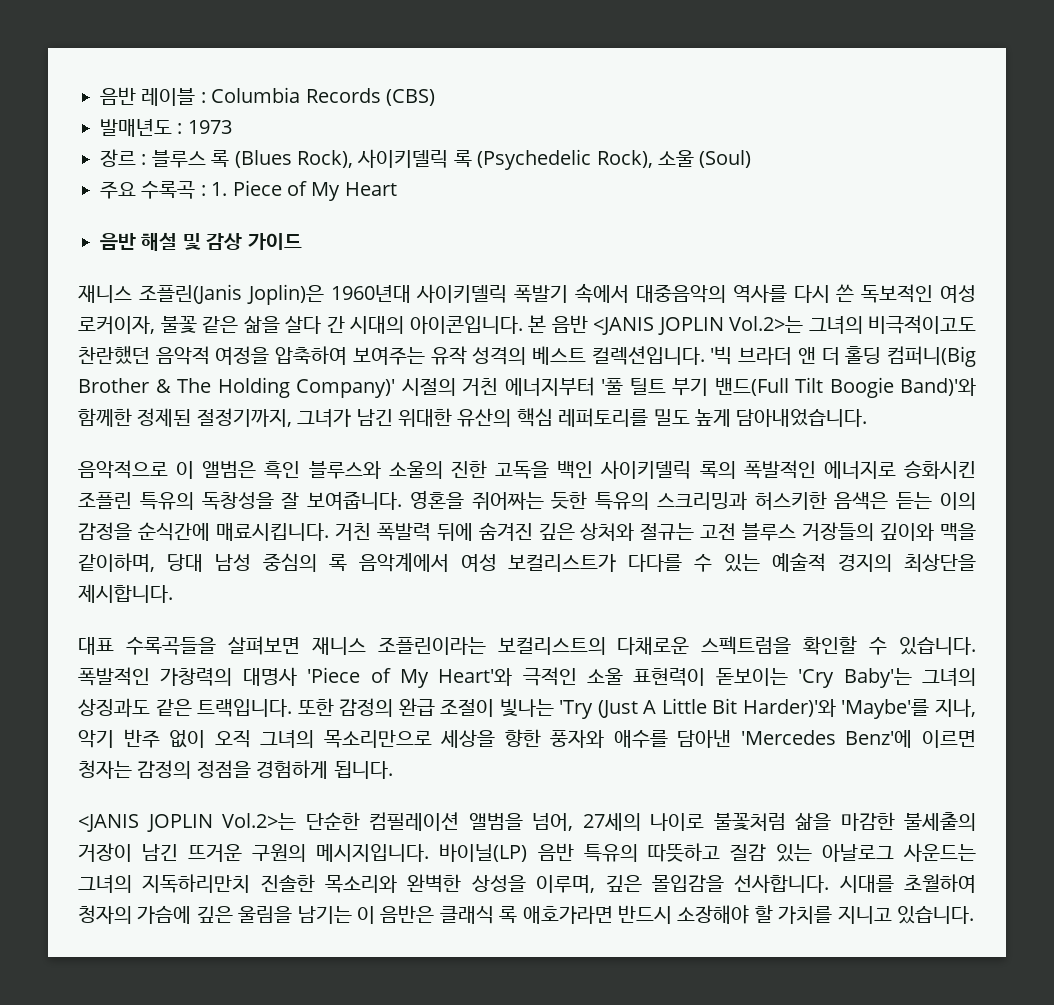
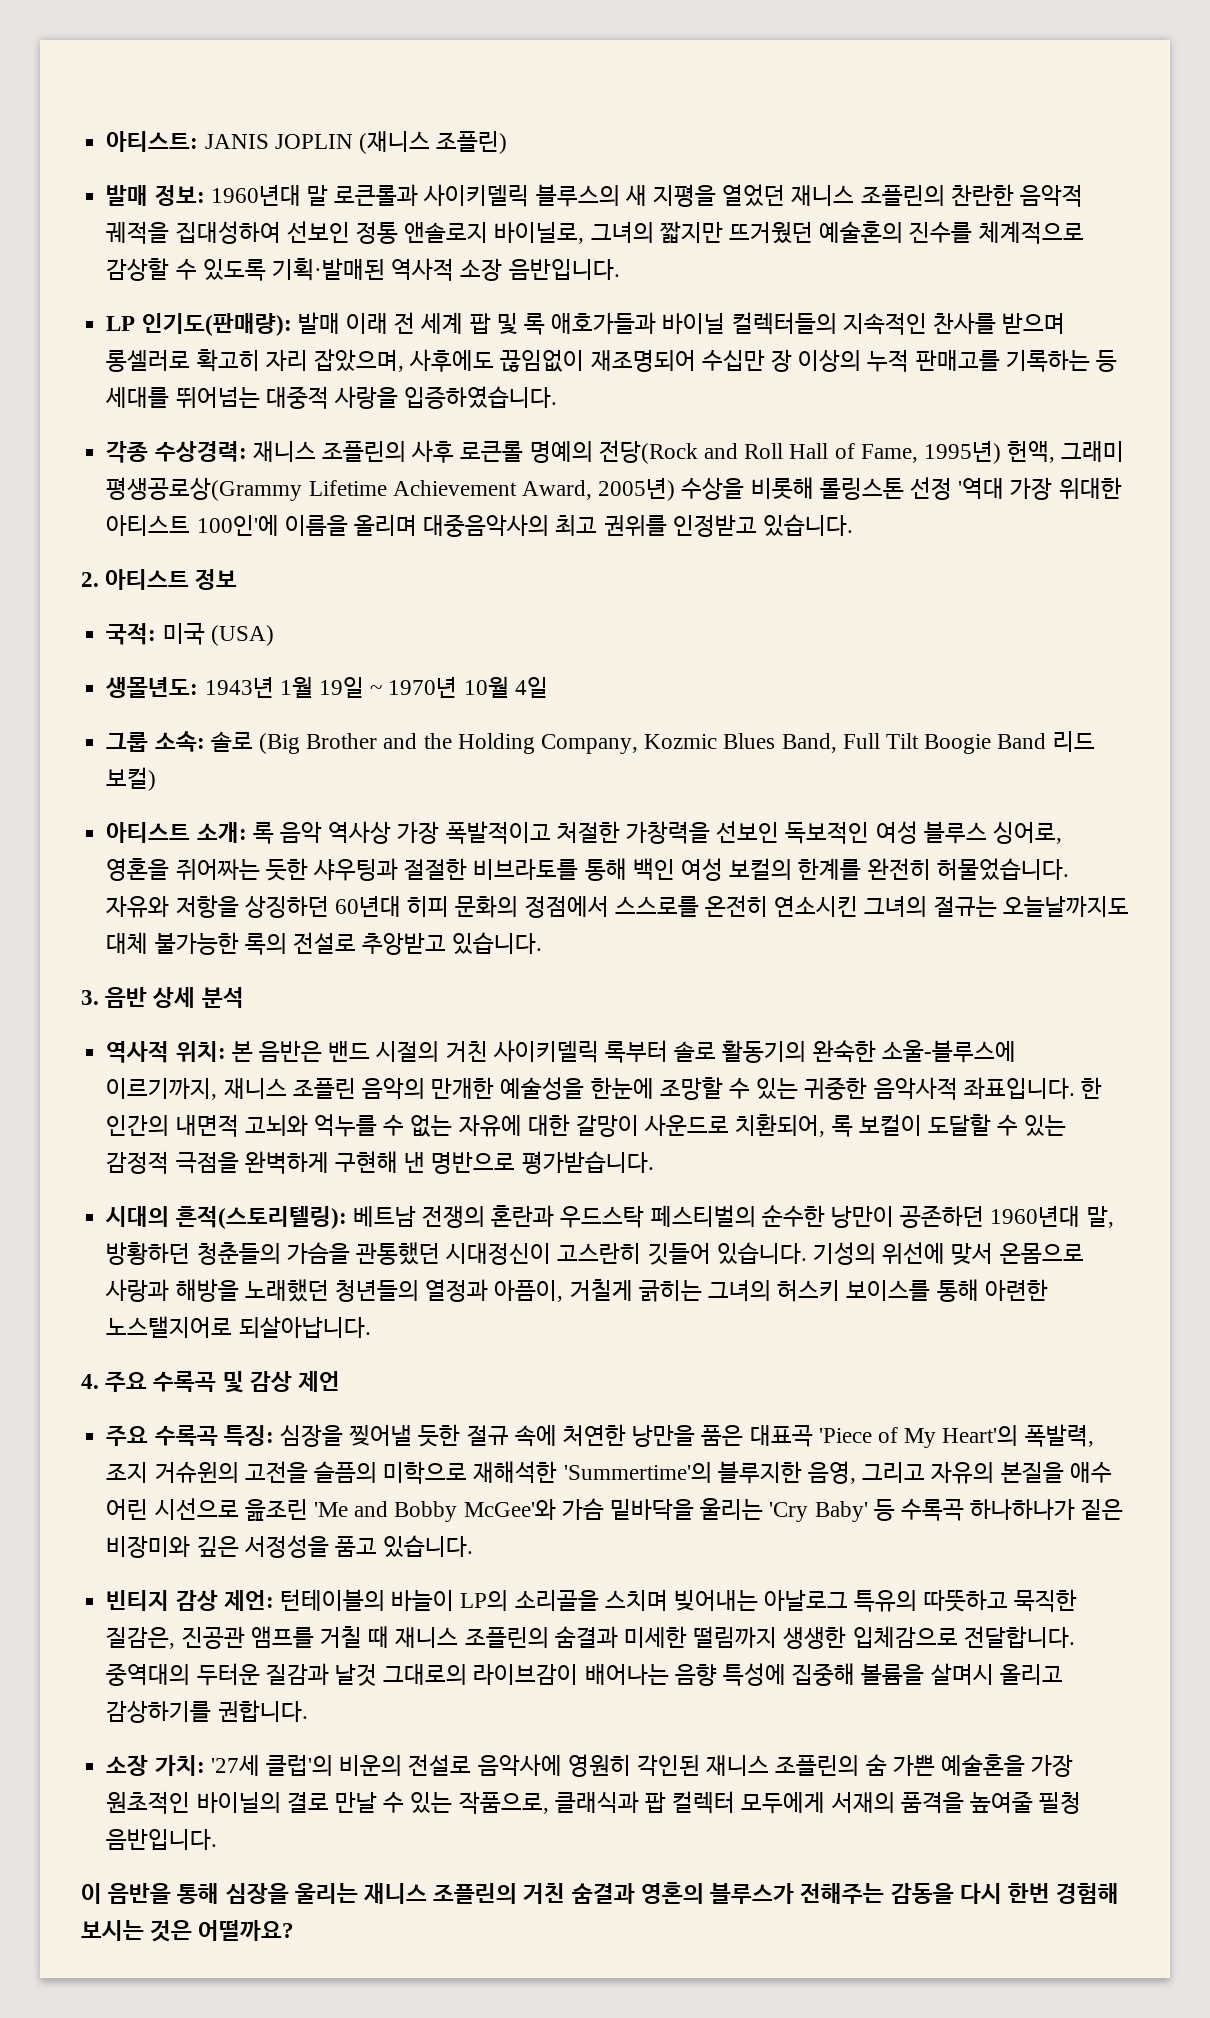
[100,87,435,106] [100,119,232,137] [100,149,752,170] [100,180,397,201] [100,232,302,251] [78,283,976,305] [78,315,976,335] [78,346,976,367] [78,377,976,398] [78,408,868,427] [78,460,977,479] [78,490,976,510] [78,522,977,541] [78,553,976,572] [78,584,173,603] [78,636,976,655] [78,667,976,688] [78,698,976,719] [78,729,977,748] [78,760,393,779] [78,812,976,832] [78,843,977,862] [78,874,977,893] [78,905,974,924] 음반 레이블 : Columbia Records (CBS) // 발매년도 : 1973 // 장르 : 블루스 록 (Blues Rock), 사이키델릭 록 (Psychedelic Rock), 소울 (Soul) // 주요 수록곡 : 1. Piece of My Heart // 음반 해설 및 감상 가이드 // 재니스 조플린(Janis Joplin)은 1960년대 사이키델릭 폭발기 속에서 대중음악의 역사를 다시 쓴 독보적인 여성 로커이자, 불꽃 같은 삶을 살다 간 시대의 아이콘입니다. 본 음반 <JANIS JOPLIN Vol.2>는 그녀의 비극적이고도 찬란했던 음악적 여정을 압축하여 보여주는 유작 성격의 베스트 컬렉션입니다. '빅 브라더 앤 더 홀딩 컴퍼니(Big Brother & The Holding Company)' 시절의 거친 에너지부터 '풀 틸트 부기 밴드(Full Tilt Boogie Band)'와 함께한 정제된 절정기까지, 그녀가 남긴 위대한 유산의 핵심 레퍼토리를 밀도 높게 담아내었습니다. // 음악적으로 이 앨범은 흑인 블루스와 소울의 진한 고독을 백인 사이키델릭 록의 폭발적인 에너지로 승화시킨 조플린 특유의 독창성을 잘 보여줍니다. 영혼을 쥐어짜는 듯한 특유의 스크리밍과 허스키한 음색은 듣는 이의 감정을 순식간에 매료시킵니다. 거친 폭발력 뒤에 숨겨진 깊은 상처와 절규는 고전 블루스 거장들의 깊이와 맥을 같이하며, 당대 남성 중심의 록 음악계에서 여성 보컬리스트가 다다를 수 있는 예술적 경지의 최상단을 제시합니다. // 대표 수록곡들을 살펴보면 재니스 조플린이라는 보컬리스트의 다채로운 스펙트럼을 확인할 수 있습니다. 폭발적인 가창력의 대명사 'Piece of My Heart'와 극적인 소울 표현력이 돋보이는 'Cry Baby'는 그녀의 상징과도 같은 트랙입니다. 또한 감정의 완급 조절이 빛나는 'Try (Just A Little Bit Harder)'와 'Maybe'를 지나, 악기 반주 없이 오직 그녀의 목소리만으로 세상을 향한 풍자와 애수를 담아낸 'Mercedes Benz'에 이르면 청자는 감정의 정점을 경험하게 됩니다. // <JANIS JOPLIN Vol.2>는 단순한 컴필레이션 앨범을 넘어, 27세의 나이로 불꽃처럼 삶을 마감한 불세출의 거장이 남긴 뜨거운 구원의 메시지입니다. 바이닐(LP) 음반 특유의 따뜻하고 질감 있는 아날로그 사운드는 그녀의 지독하리만치 진솔한 목소리와 완벽한 상성을 이루며, 깊은 몰입감을 선사합니다. 시대를 초월하여 청자의 가슴에 깊은 울림을 남기는 이 음반은 클래식 록 애호가라면 반드시 소장해야 할 가치를 지니고 있습니다. -> [106,131,508,154] [106,184,1084,207] [106,221,1084,244] [106,258,620,281] [106,312,1066,336] [106,349,1118,372] [105,386,558,409] [106,440,1125,464] [106,477,1122,501] [106,514,853,537] [81,569,238,590] [106,623,274,646] [105,676,548,698] [106,731,1095,754] [106,767,157,791] [106,821,1063,844] [106,858,1069,881] [106,895,1129,918] [106,932,543,955] [81,987,244,1008] [106,1040,1016,1063] [106,1077,1103,1100] [106,1114,1067,1137] [106,1151,654,1174] [105,1205,1114,1229] [106,1242,1084,1265] [105,1279,1048,1302] [106,1316,371,1338] [81,1371,341,1393] [106,1424,1094,1448] [106,1461,1112,1484] [106,1498,1124,1522] [106,1535,474,1558] [106,1589,1077,1612] [106,1626,1075,1649] [106,1663,1063,1686] [106,1700,308,1723] [106,1754,1074,1777] [106,1791,1082,1814] [106,1829,218,1850] [81,1882,1120,1904] [81,1920,295,1942] 아티스트: JANIS JOPLIN (재니스 조플린) // 발매 정보: 1960년대 말 로큰롤과 사이키델릭 블루스의 새 지평을 열었던 재니스 조플린의 찬란한 음악적 궤적을 집대성하여 선보인 정통 앤솔로지 바이닐로, 그녀의 짧지만 뜨거웠던 예술혼의 진수를 체계적으로 감상할 수 있도록 기획·발매된 역사적 소장 음반입니다. // LP 인기도(판매량): 발매 이래 전 세계 팝 및 록 애호가들과 바이닐 컬렉터들의 지속적인 찬사를 받으며 롱셀러로 확고히 자리 잡았으며, 사후에도 끊임없이 재조명되어 수십만 장 이상의 누적 판매고를 기록하는 등 세대를 뛰어넘는 대중적 사랑을 입증하였습니다. // 각종 수상경력: 재니스 조플린의 사후 로큰롤 명예의 전당(Rock and Roll Hall of Fame, 1995년) 헌액, 그래미 평생공로상(Grammy Lifetime Achievement Award, 2005년) 수상을 비롯해 롤링스톤 선정 '역대 가장 위대한 아티스트 100인'에 이름을 올리며 대중음악사의 최고 권위를 인정받고 있습니다. // 2. 아티스트 정보 // 국적: 미국 (USA) // 생몰년도: 1943년 1월 19일 ~ 1970년 10월 4일 // 그룹 소속: 솔로 (Big Brother and the Holding Company, Kozmic Blues Band, Full Tilt Boogie Band 리드 보컬) // 아티스트 소개: 록 음악 역사상 가장 폭발적이고 처절한 가창력을 선보인 독보적인 여성 블루스 싱어로, 영혼을 쥐어짜는 듯한 샤우팅과 절절한 비브라토를 통해 백인 여성 보컬의 한계를 완전히 허물었습니다. 자유와 저항을 상징하던 60년대 히피 문화의 정점에서 스스로를 온전히 연소시킨 그녀의 절규는 오늘날까지도 대체 불가능한 록의 전설로 추앙받고 있습니다. // 3. 음반 상세 분석 // 역사적 위치: 본 음반은 밴드 시절의 거친 사이키델릭 록부터 솔로 활동기의 완숙한 소울-블루스에 이르기까지, 재니스 조플린 음악의 만개한 예술성을 한눈에 조망할 수 있는 귀중한 음악사적 좌표입니다. 한 인간의 내면적 고뇌와 억누를 수 없는 자유에 대한 갈망이 사운드로 치환되어, 록 보컬이 도달할 수 있는 감정적 극점을 완벽하게 구현해 낸 명반으로 평가받습니다. // 시대의 흔적(스토리텔링): 베트남 전쟁의 혼란과 우드스탁 페스티벌의 순수한 낭만이 공존하던 1960년대 말, 방황하던 청춘들의 가슴을 관통했던 시대정신이 고스란히 깃들어 있습니다. 기성의 위선에 맞서 온몸으로 사랑과 해방을 노래했던 청년들의 열정과 아픔이, 거칠게 긁히는 그녀의 허스키 보이스를 통해 아련한 노스탤지어로 되살아납니다. // 4. 주요 수록곡 및 감상 제언 // 주요 수록곡 특징: 심장을 찢어낼 듯한 절규 속에 처연한 낭만을 품은 대표곡 'Piece of My Heart'의 폭발력, 조지 거슈윈의 고전을 슬픔의 미학으로 재해석한 'Summertime'의 블루지한 음영, 그리고 자유의 본질을 애수 어린 시선으로 읊조린 'Me and Bobby McGee'와 가슴 밑바닥을 울리는 'Cry Baby' 등 수록곡 하나하나가 짙은 비장미와 깊은 서정성을 품고 있습니다. // 빈티지 감상 제언: 턴테이블의 바늘이 LP의 소리골을 스치며 빚어내는 아날로그 특유의 따뜻하고 묵직한 질감은, 진공관 앰프를 거칠 때 재니스 조플린의 숨결과 미세한 떨림까지 생생한 입체감으로 전달합니다. 중역대의 두터운 질감과 날것 그대로의 라이브감이 배어나는 음향 특성에 집중해 볼륨을 살며시 올리고 감상하기를 권합니다. // 소장 가치: '27세 클럽'의 비운의 전설로 음악사에 영원히 각인된 재니스 조플린의 숨 가쁜 예술혼을 가장 원초적인 바이닐의 결로 만날 수 있는 작품으로, 클래식과 팝 컬렉터 모두에게 서재의 품격을 높여줄 필청 음반입니다. // 이 음반을 통해 심장을 울리는 재니스 조플린의 거친 숨결과 영혼의 블루스가 전해주는 감동을 다시 한번 경험해 보시는 것은 어떨까요?

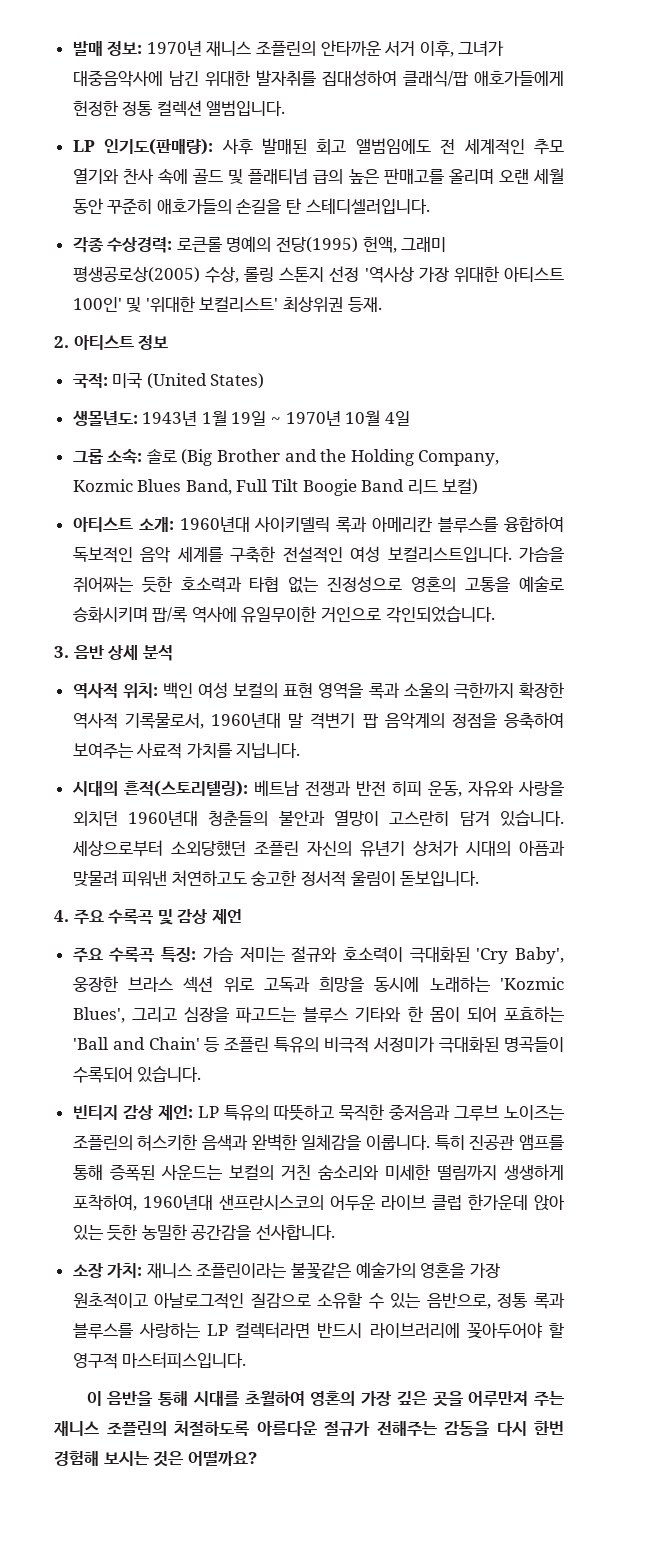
[106,131,508,154] [106,184,1084,207] [106,221,1084,244] [106,258,620,281] [106,312,1066,336] [106,349,1118,372] [105,386,558,409] [106,440,1125,464] [106,477,1122,501] [106,514,853,537] 아티스트: JANIS JOPLIN (재니스 조플린) // 발매 정보: 1960년대 말 로큰롤과 사이키델릭 블루스의 새 지평을 열었던 재니스 조플린의 찬란한 음악적 궤적을 집대성하여 선보인 정통 앤솔로지 바이닐로, 그녀의 짧지만 뜨거웠던 예술혼의 진수를 체계적으로 감상할 수 있도록 기획·발매된 역사적 소장 음반입니다. // LP 인기도(판매량): 발매 이래 전 세계 팝 및 록 애호가들과 바이닐 컬렉터들의 지속적인 찬사를 받으며 롱셀러로 확고히 자리 잡았으며, 사후에도 끊임없이 재조명되어 수십만 장 이상의 누적 판매고를 기록하는 등 세대를 뛰어넘는 대중적 사랑을 입증하였습니다. // 각종 수상경력: 재니스 조플린의 사후 로큰롤 명예의 전당(Rock and Roll Hall of Fame, 1995년) 헌액, 그래미 평생공로상(Grammy Lifetime Achievement Award, 2005년) 수상을 비롯해 롤링스톤 선정 '역대 가장 위대한 아티스트 100인'에 이름을 올리며 대중음악사의 최고 권위를 인정받고 있습니다. -> [72,40,505,57] [72,70,564,87] [72,100,286,116] [72,138,565,155] [72,168,564,184] [72,198,430,214] [72,236,447,253] [72,266,565,283] [72,296,382,313] 발매 정보: 1970년 재니스 조플린의 안타까운 서거 이후, 그녀가 대중음악사에 남긴 위대한 발자취를 집대성하여 클래식/팝 애호가들에게 헌정한 정통 컬렉션 앨범입니다. // LP 인기도(판매량): 사후 발매된 회고 앨범임에도 전 세계적인 추모 열기와 찬사 속에 골드 및 플래티넘 급의 높은 판매고를 올리며 오랜 세월 동안 꾸준히 애호가들의 손길을 탄 스테디셀러입니다. // 각종 수상경력: 로큰롤 명예의 전당(1995) 헌액, 그래미 평생공로상(2005) 수상, 롤링 스톤지 선정 '역사상 가장 위대한 아티스트 100인' 및 '위대한 보컬리스트' 최상위권 등재.
[210,625,274,646] (USA) -> [146,373,265,389] (United States)
[252,821,1063,844] [106,858,1069,881] [106,895,1129,918] [106,932,543,955] 록 음악 역사상 가장 폭발적이고 처절한 가창력을 선보인 독보적인 여성 블루스 싱어로, 영혼을 쥐어짜는 듯한 샤우팅과 절절한 비브라토를 통해 백인 여성 보컬의 한계를 완전히 허물었습니다. 자유와 저항을 상징하던 60년대 히피 문화의 정점에서 스스로를 온전히 연소시킨 그녀의 절규는 오늘날까지도 대체 불가능한 록의 전설로 추앙받고 있습니다. -> [179,516,564,533] [72,546,564,563] [72,576,564,593] [72,606,495,623] 1960년대 사이키델릭 록과 아메리칸 블루스를 융합하여 독보적인 음악 세계를 구축한 전설적인 여성 보컬리스트입니다. 가슴을 쥐어짜는 듯한 호소력과 타협 없는 진정성으로 영혼의 고통을 예술로 승화시키며 팝/록 역사에 유일무이한 거인으로 각인되었습니다.
[231,1040,1016,1063] [106,1077,1103,1100] [106,1114,1067,1137] [106,1151,654,1174] [105,1205,1114,1229] [106,1242,1084,1265] [105,1279,1048,1302] [106,1316,371,1338] 본 음반은 밴드 시절의 거친 사이키델릭 록부터 솔로 활동기의 완숙한 소울-블루스에 이르기까지, 재니스 조플린 음악의 만개한 예술성을 한눈에 조망할 수 있는 귀중한 음악사적 좌표입니다. 한 인간의 내면적 고뇌와 억누를 수 없는 자유에 대한 갈망이 사운드로 치환되어, 록 보컬이 도달할 수 있는 감정적 극점을 완벽하게 구현해 낸 명반으로 평가받습니다. // 시대의 흔적(스토리텔링): 베트남 전쟁의 혼란과 우드스탁 페스티벌의 순수한 낭만이 공존하던 1960년대 말, 방황하던 청춘들의 가슴을 관통했던 시대정신이 고스란히 깃들어 있습니다. 기성의 위선에 맞서 온몸으로 사랑과 해방을 노래했던 청년들의 열정과 아픔이, 거칠게 긁히는 그녀의 허스키 보이스를 통해 아련한 노스탤지어로 되살아납니다. -> [162,682,564,699] [72,712,565,729] [72,742,301,759] [71,780,565,797] [72,810,564,826] [71,840,565,857] [72,870,480,887] 백인 여성 보컬의 표현 영역을 록과 소울의 극한까지 확장한 역사적 기록물로서, 1960년대 말 격변기 팝 음악계의 정점을 응축하여 보여주는 사료적 가치를 지닙니다. // 시대의 흔적(스토리텔링): 베트남 전쟁과 반전 히피 운동, 자유와 사랑을 외치던 1960년대 청춘들의 불안과 열망이 고스란히 담겨 있습니다. 세상으로부터 소외당했던 조플린 자신의 유년기 상처가 시대의 아픔과 맞물려 피워낸 처연하고도 숭고한 정서적 울림이 돋보입니다.
[279,1424,1094,1448] [106,1461,1112,1484] [106,1498,1124,1522] [106,1535,474,1558] [106,1589,1077,1612] [106,1626,1075,1649] [106,1663,1063,1686] [106,1700,308,1723] [106,1754,1074,1777] [106,1791,1082,1814] [106,1829,218,1850] [81,1882,795,1904] 심장을 찢어낼 듯한 절규 속에 처연한 낭만을 품은 대표곡 'Piece of My Heart'의 폭발력, 조지 거슈윈의 고전을 슬픔의 미학으로 재해석한 'Summertime'의 블루지한 음영, 그리고 자유의 본질을 애수 어린 시선으로 읊조린 'Me and Bobby McGee'와 가슴 밑바닥을 울리는 'Cry Baby' 등 수록곡 하나하나가 짙은 비장미와 깊은 서정성을 품고 있습니다. // 빈티지 감상 제언: 턴테이블의 바늘이 LP의 소리골을 스치며 빚어내는 아날로그 특유의 따뜻하고 묵직한 질감은, 진공관 앰프를 거칠 때 재니스 조플린의 숨결과 미세한 떨림까지 생생한 입체감으로 전달합니다. 중역대의 두터운 질감과 날것 그대로의 라이브감이 배어나는 음향 특성에 집중해 볼륨을 살며시 올리고 감상하기를 권합니다. // 소장 가치: '27세 클럽'의 비운의 전설로 음악사에 영원히 각인된 재니스 조플린의 숨 가쁜 예술혼을 가장 원초적인 바이닐의 결로 만날 수 있는 작품으로, 클래식과 팝 컬렉터 모두에게 서재의 품격을 높여줄 필청 음반입니다. // 이 음반을 통해 심장을 울리는 재니스 조플린의 거친 숨결과 영혼의 블루스가 -> [202,946,564,964] [72,976,564,993] [72,1006,564,1023] [72,1037,564,1053] [72,1066,202,1083] [72,1104,565,1121] [72,1134,565,1151] [72,1164,564,1181] [72,1194,565,1211] [72,1224,336,1241] [72,1262,500,1279] [72,1292,566,1309] [72,1322,565,1339] [72,1352,247,1369] [86,1391,565,1407] [54,1421,370,1436] 가슴 저미는 절규와 호소력이 극대화된 'Cry Baby', 웅장한 브라스 섹션 위로 고독과 희망을 동시에 노래하는 'Kozmic Blues', 그리고 심장을 파고드는 블루스 기타와 한 몸이 되어 포효하는 'Ball and Chain' 등 조플린 특유의 비극적 서정미가 극대화된 명곡들이 수록되어 있습니다. // 빈티지 감상 제언: LP 특유의 따뜻하고 묵직한 중저음과 그루브 노이즈는 조플린의 허스키한 음색과 완벽한 일체감을 이룹니다. 특히 진공관 앰프를 통해 증폭된 사운드는 보컬의 거친 숨소리와 미세한 떨림까지 생생하게 포착하여, 1960년대 샌프란시스코의 어두운 라이브 클럽 한가운데 앉아 있는 듯한 농밀한 공간감을 선사합니다. // 소장 가치: 재니스 조플린이라는 불꽃같은 예술가의 영혼을 가장 원초적이고 아날로그적인 질감으로 소유할 수 있는 음반으로, 정통 록과 블루스를 사랑하는 LP 컬렉터라면 반드시 라이브러리에 꽂아두어야 할 영구적 마스터피스입니다. // 이 음반을 통해 시대를 초월하여 영혼의 가장 깊은 곳을 어루만져 주는 재니스 조플린의 처절하도록 아름다운 절규가

